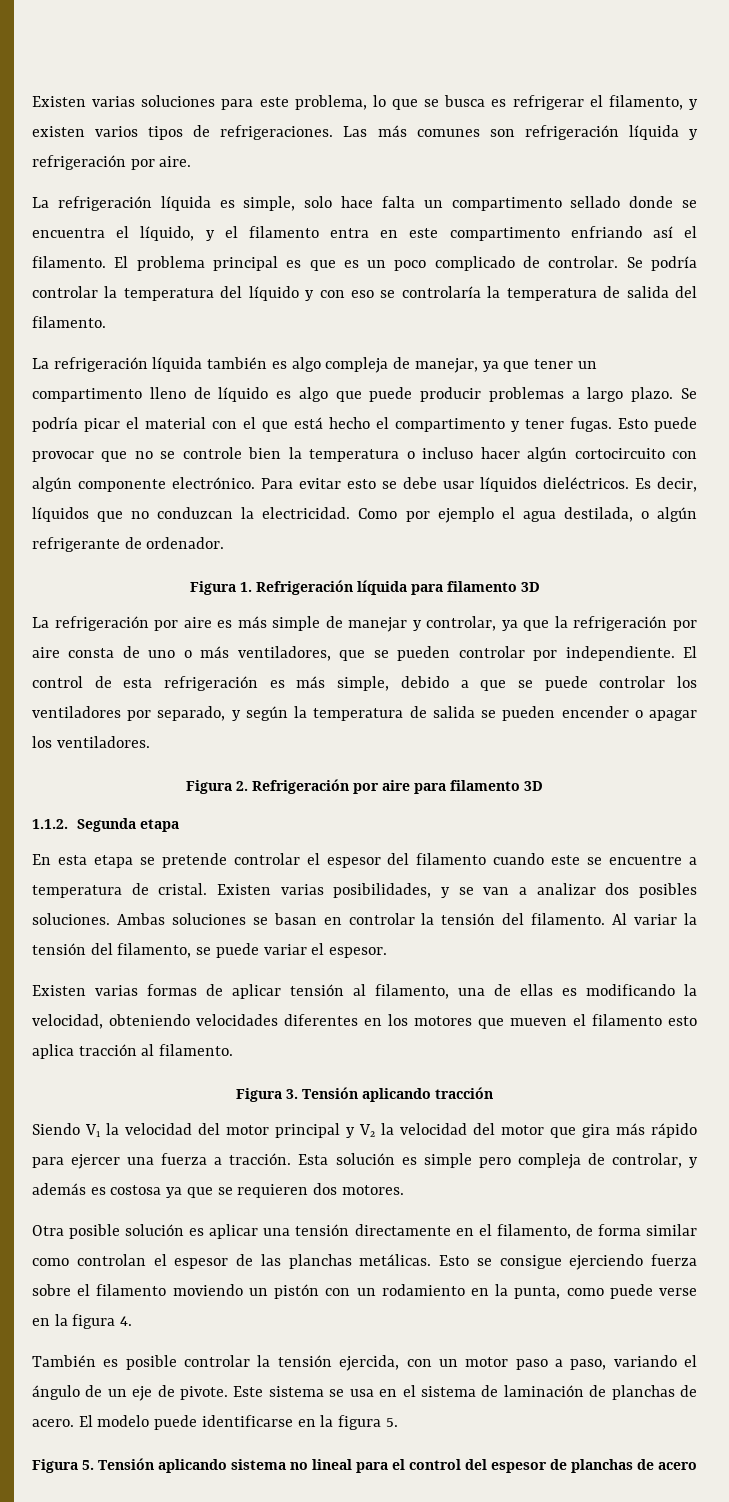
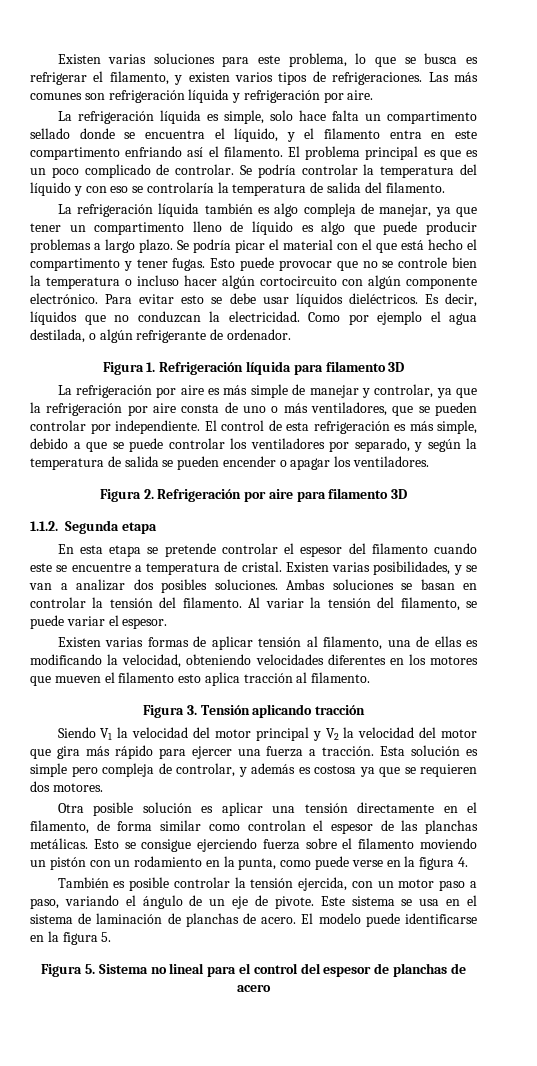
[98,1458,286,1473] Tensión aplicando sistema -> [98,964,148,974] Sistema

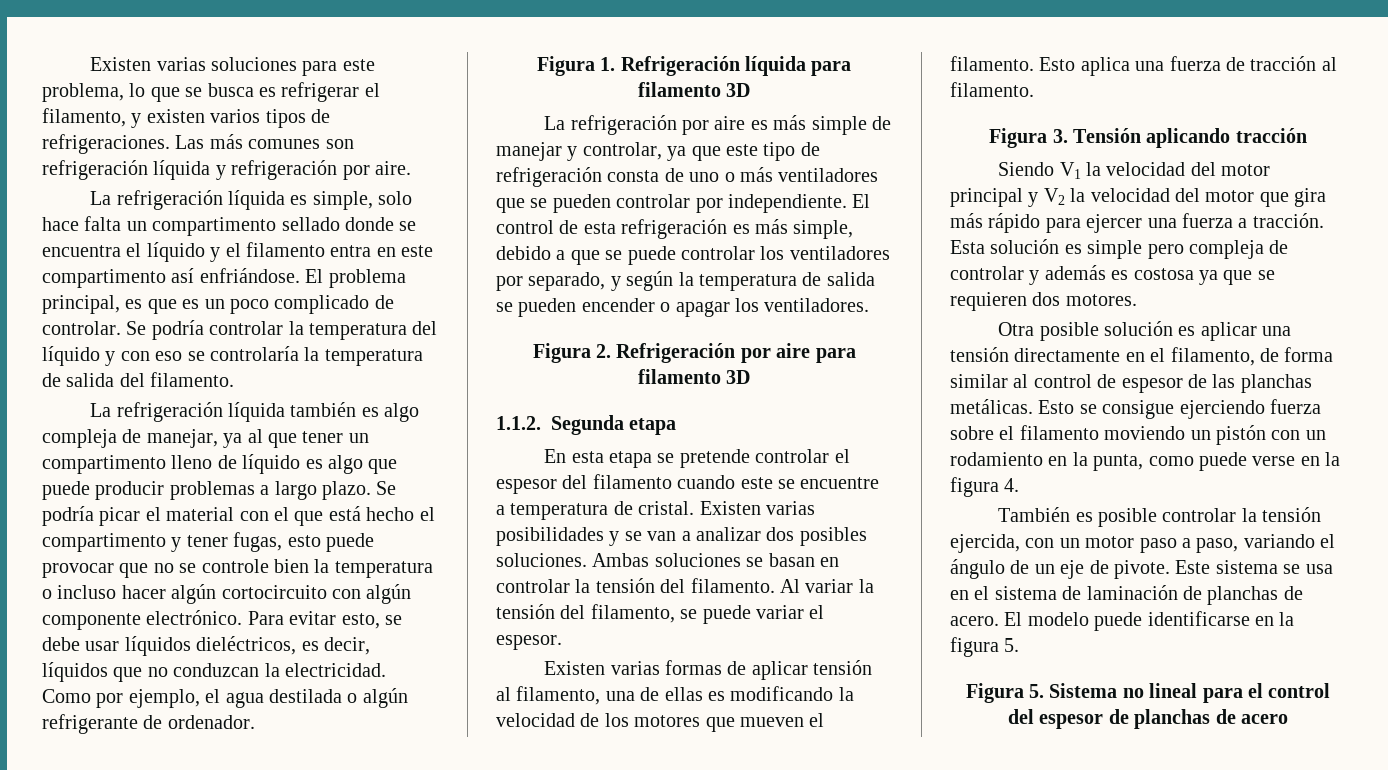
[234,128,279,142] líquido, -> [146,242,205,262] líquido
[125,146,283,157] enfriando así el filamento. -> [171,268,300,283] así enfriándose.
[365,146,419,160] principal -> [42,295,120,314] principal,
(451, 212) none -> [247,429,263,443] al
[172,258,236,271] fugas. Esto -> [233,532,321,552] fugas, esto
[181,295,205,304] esto -> [341,613,380,629] esto,
[348,293,439,304] dieléctricos. Es -> [196,636,319,655] dieléctricos, es
[377,311,422,325] ejemplo -> [128,689,200,708] ejemplo,
[30,329,85,343] destilada, -> [269,689,342,703] destilada
[30,402,176,416] la refrigeración por aire -> [726,142,820,161] [496,167,602,187] este tipo de refrigeración
[311,402,388,416] ventiladores, -> [778,168,879,182] ventiladores
[373,561,451,575] posibilidades, -> [496,527,604,546] posibilidades
[122,654,404,668] velocidad, obteniendo velocidades diferentes en -> [496,713,600,727] velocidad de
[118,672,240,686] filamento esto aplica -> [950,56,1245,76] filamento. Esto aplica una fuerza de
[176,763,235,777] controlar, -> [950,266,1024,280] controlar
[208,820,324,831] como controlan el -> [1013,374,1117,388] al control de

